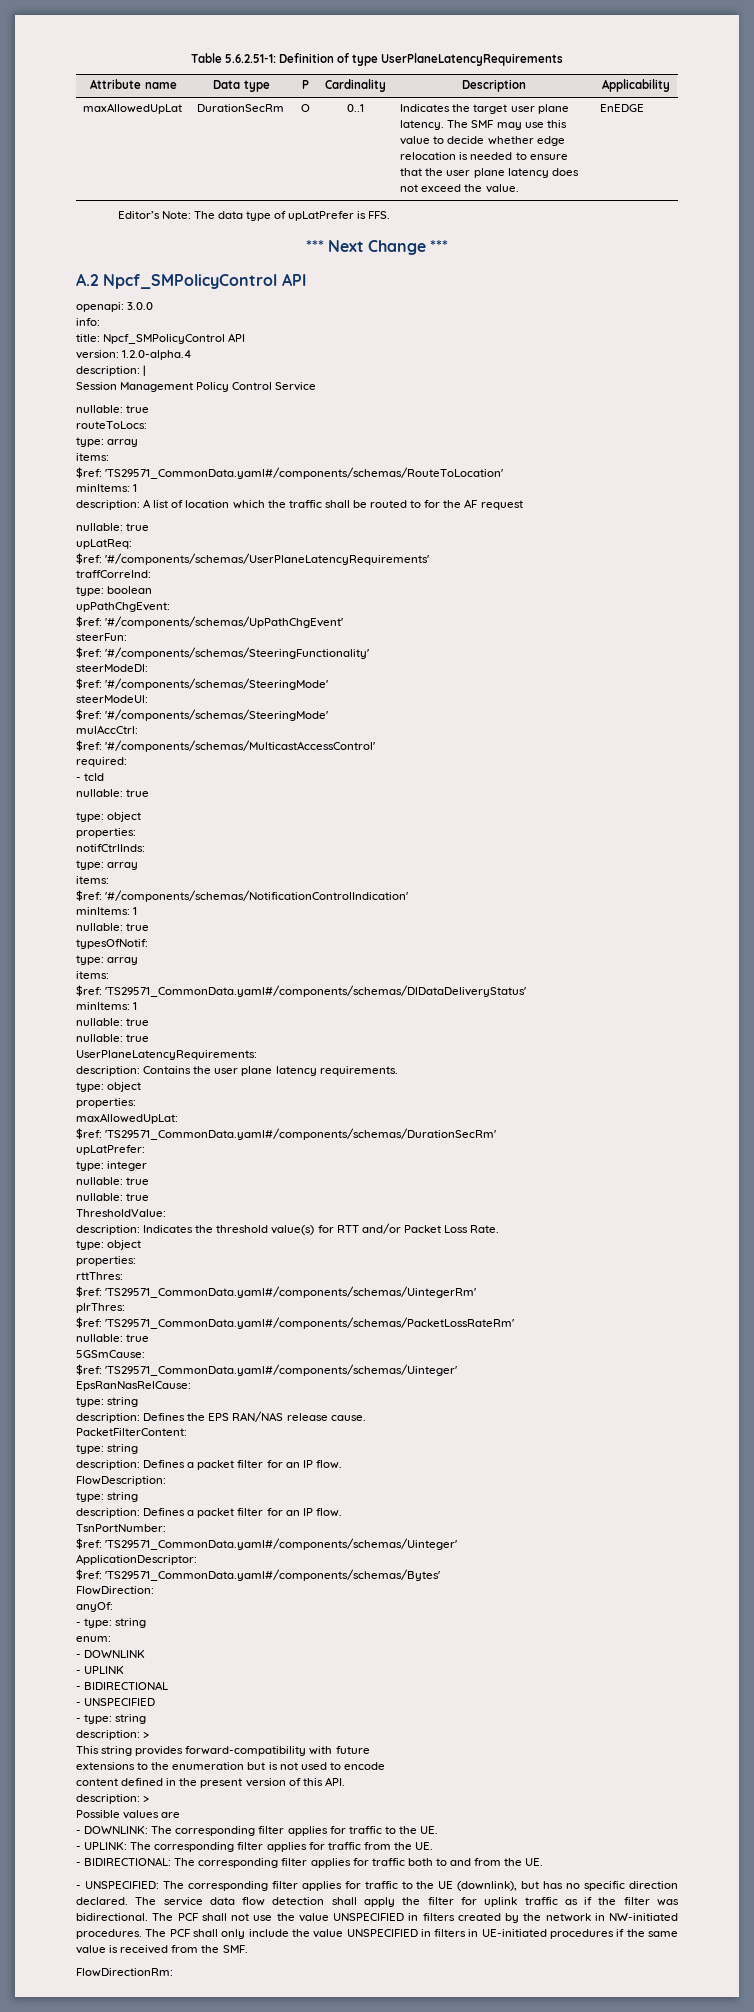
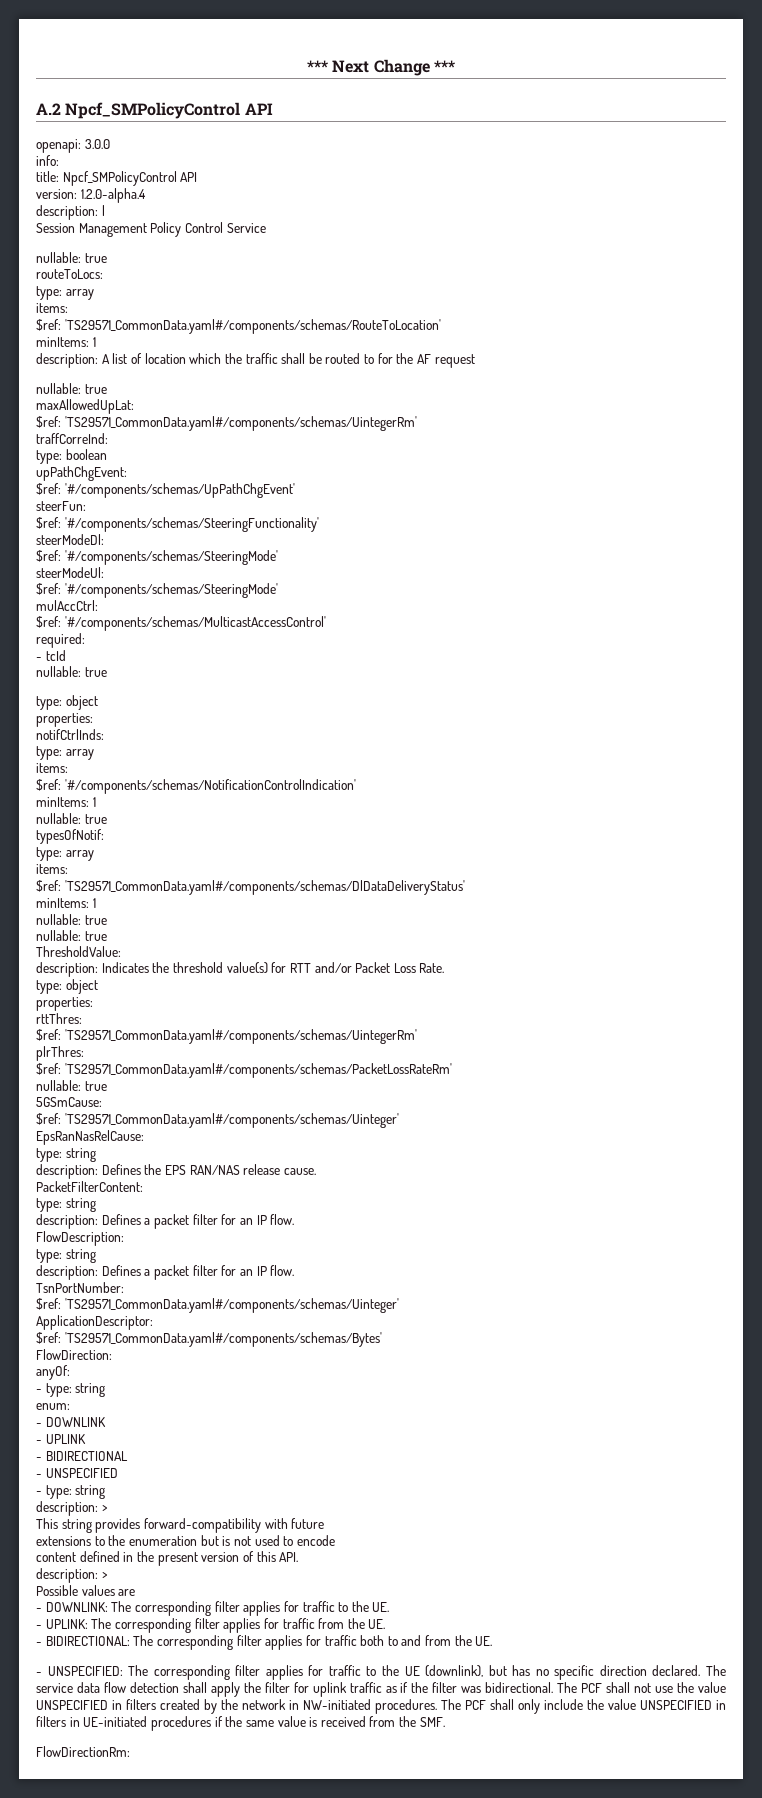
[190,53,564,66] [90,79,177,89] [213,80,270,92] [301,80,309,89] [325,79,386,92] [461,79,526,92] [601,79,670,92] [83,103,183,114] [197,104,285,112] [300,104,310,112] [347,104,364,112] [400,104,569,114] [400,120,567,130] [400,136,565,146] [400,152,568,160] [400,168,579,178] [400,184,519,193] [600,104,645,112] [117,211,391,221] Table 5.6.2.51-1: Definition of type UserPlaneLatencyRequirements // Attribute name | Data type | P | Cardinality | Description | Applicability // maxAllowedUpLat | DurationSecRm | O | 0..1 | Indicates the target user plane latency. The SMF may use this value to decide whether edge relocation is needed to ensure that the user plane latency does not exceed the value. | EnEDGE // Editor’s Note: The data type of upLatPrefer is FFS. // -> (307, 66) none
[76,539,132,549] [76,553,430,565] upLatReq: // $ref: '#/components/schemas/UserPlaneLatencyRequirements' -> [36,399,134,414] [36,416,417,431] maxAllowedUpLat: // $ref: 'TS29571_CommonData.yaml#/components/schemas/UintegerRm'
[76,1050,257,1060] [76,1066,398,1076] [76,1082,142,1092] [76,1098,136,1108] [76,1113,178,1124] [76,1128,497,1140] [76,1145,145,1155] [76,1161,148,1171] [76,1177,150,1185] [76,1193,150,1201] // UserPlaneLatencyRequirements: // description: Contains the user plane latency requirements. // type: object // properties: // maxAllowedUpLat: // $ref: 'TS29571_CommonData.yaml#/components/schemas/DurationSecRm' // upLatPrefer: // type: integer // nullable: true // nullable: true -> (107, 936) none

